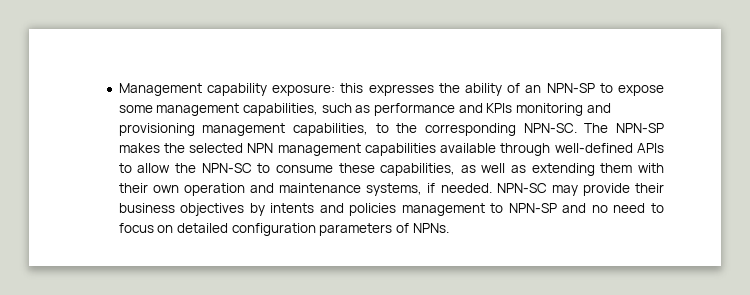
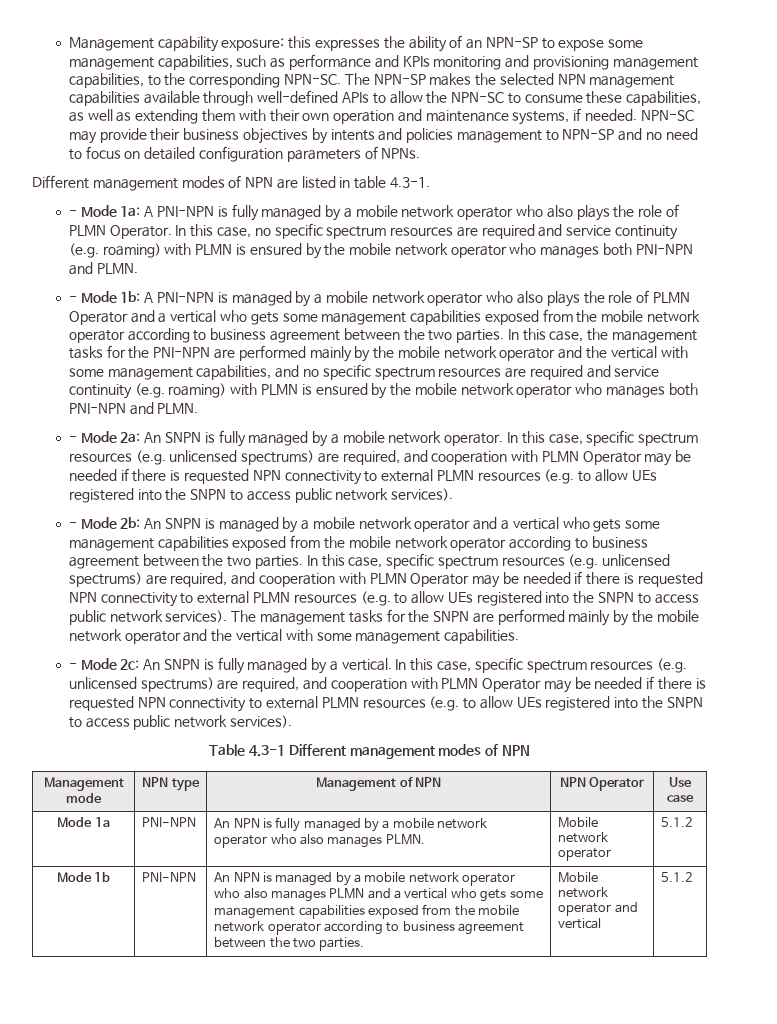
(449, 228) none -> [32,175,431,191] [68,204,679,221] [68,223,679,240] [68,243,693,259] [68,262,138,275] [68,290,690,307] [68,309,701,325] [68,328,698,343] [68,345,688,362] [68,364,660,380] [68,383,698,399] [68,402,199,415] [68,430,699,447] [68,450,692,466] [68,468,657,485] [68,488,454,503] [68,517,661,533] [68,535,648,551] [68,553,671,569] [68,571,703,588] [68,591,699,607] [68,609,699,626] [68,629,520,644] [68,657,688,674] [68,676,706,693] [68,696,703,712] [68,715,293,730] [209,744,530,759] [43,777,124,791] [66,793,102,803] [142,777,200,791] [316,777,441,791] [559,777,645,791] [669,777,692,787] [667,795,694,802] [57,817,110,827] [142,817,197,827] [214,817,488,832] [214,834,425,848] [558,817,599,828] [558,832,609,843] [558,848,612,861] [661,817,694,827] [56,872,111,882] [142,872,197,882] [214,872,516,886] [214,888,543,902] [214,904,520,919] [214,921,525,935] [214,937,365,951] [558,872,599,883] [558,887,609,898] [558,902,638,916] [558,918,602,929] [661,872,694,882] // Different management modes of NPN are listed in table 4.3-1. // - Mode 1a: A PNI-NPN is fully managed by a mobile network operator who also plays the role of PLMN Operator. In this case, no specific spectrum resources are required and service continuity (e.g. roaming) with PLMN is ensured by the mobile network operator who manages both PNI-NPN and PLMN. // - Mode 1b: A PNI-NPN is managed by a mobile network operator who also plays the role of PLMN Operator and a vertical who gets some management capabilities exposed from the mobile network operator according to business agreement between the two parties. In this case, the management tasks for the PNI-NPN are performed mainly by the mobile network operator and the vertical with some management capabilities, and no specific spectrum resources are required and service continuity (e.g. roaming) with PLMN is ensured by the mobile network operator who manages both PNI-NPN and PLMN. // - Mode 2a: An SNPN is fully managed by a mobile network operator. In this case, specific spectrum resources (e.g. unlicensed spectrums) are required, and cooperation with PLMN Operator may be needed if there is requested NPN connectivity to external PLMN resources (e.g. to allow UEs registered into the SNPN to access public network services). // - Mode 2b: An SNPN is managed by a mobile network operator and a vertical who gets some management capabilities exposed from the mobile network operator according to business agreement between the two parties. In this case, specific spectrum resources (e.g. unlicensed spectrums) are required, and cooperation with PLMN Operator may be needed if there is requested NPN connectivity to external PLMN resources (e.g. to allow UEs registered into the SNPN to access public network services). The management tasks for the SNPN are performed mainly by the mobile network operator and the vertical with some management capabilities. // - Mode 2c: An SNPN is fully managed by a vertical. In this case, specific spectrum resources (e.g. unlicensed spectrums) are required, and cooperation with PLMN Operator may be needed if there is requested NPN connectivity to external PLMN resources (e.g. to allow UEs registered into the SNPN to access public network services). // Table 4.3-1 Different management modes of NPN // Management mode | NPN type | Management of NPN | NPN Operator | Use case // Mode 1a | PNI-NPN | An NPN is fully managed by a mobile network operator who also manages PLMN. | Mobile network operator | 5.1.2 // Mode 1b | PNI-NPN | An NPN is managed by a mobile network operator who also manages PLMN and a vertical who gets some management capabilities exposed from the mobile network operator according to business agreement between the two parties. | Mobile network operator and vertical | 5.1.2

